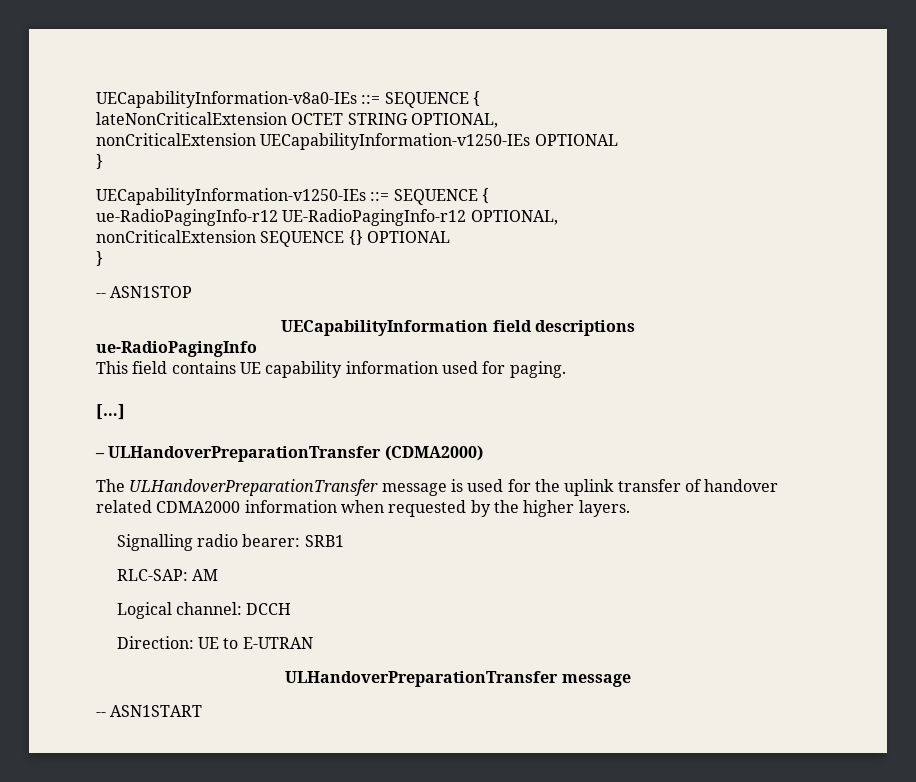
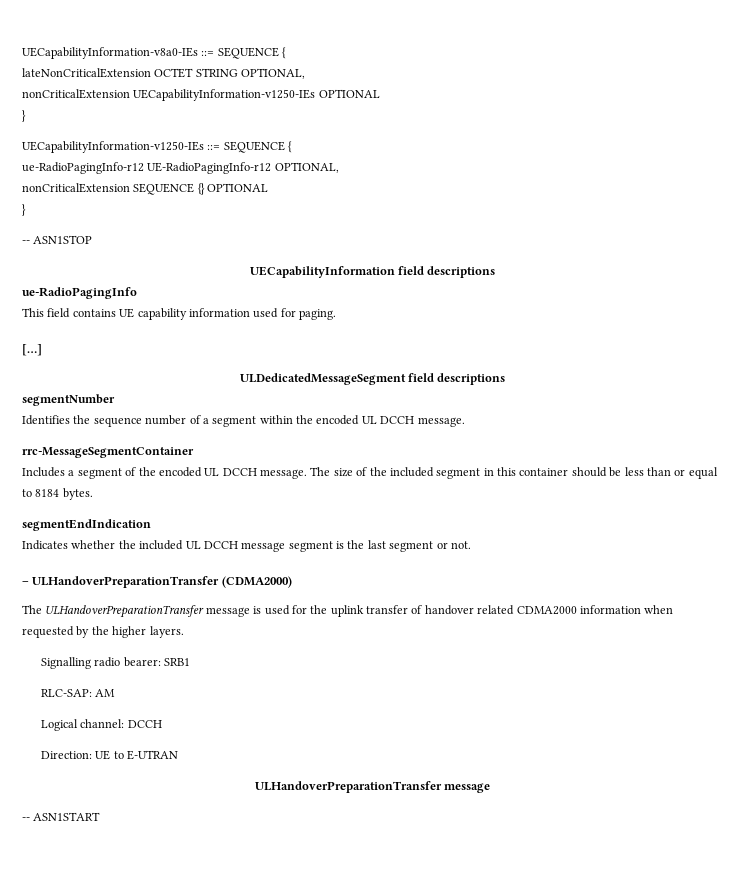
(125, 412) none -> [239,373,506,385] [22,394,115,406] [22,415,465,427] [22,447,194,458] [22,467,718,479] [22,488,93,500] [22,519,151,531] [22,540,471,552] // ULDedicatedMessageSegment field descriptions // segmentNumber // Identifies the sequence number of a segment within the encoded UL DCCH message. // rrc-MessageSegmentContainer // Includes a segment of the encoded UL DCCH message. The size of the included segment in this container should be less than or equal to 8184 bytes. // segmentEndIndication // Indicates whether the included UL DCCH message segment is the last segment or not.

